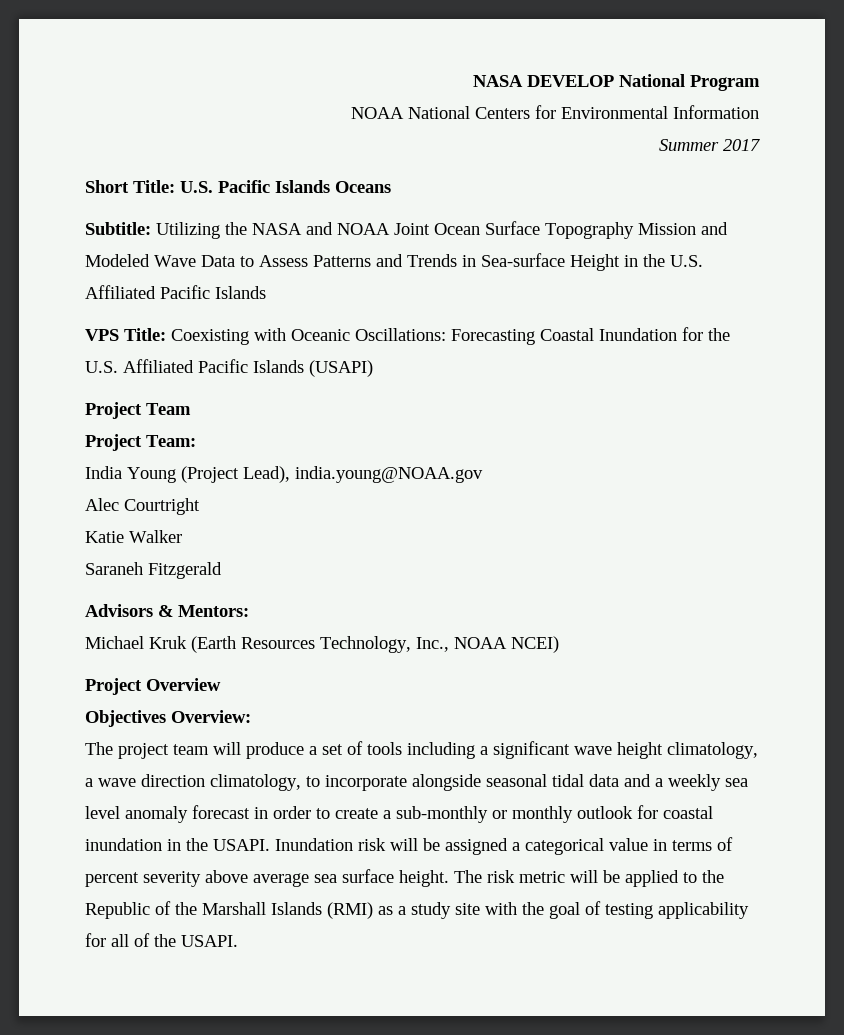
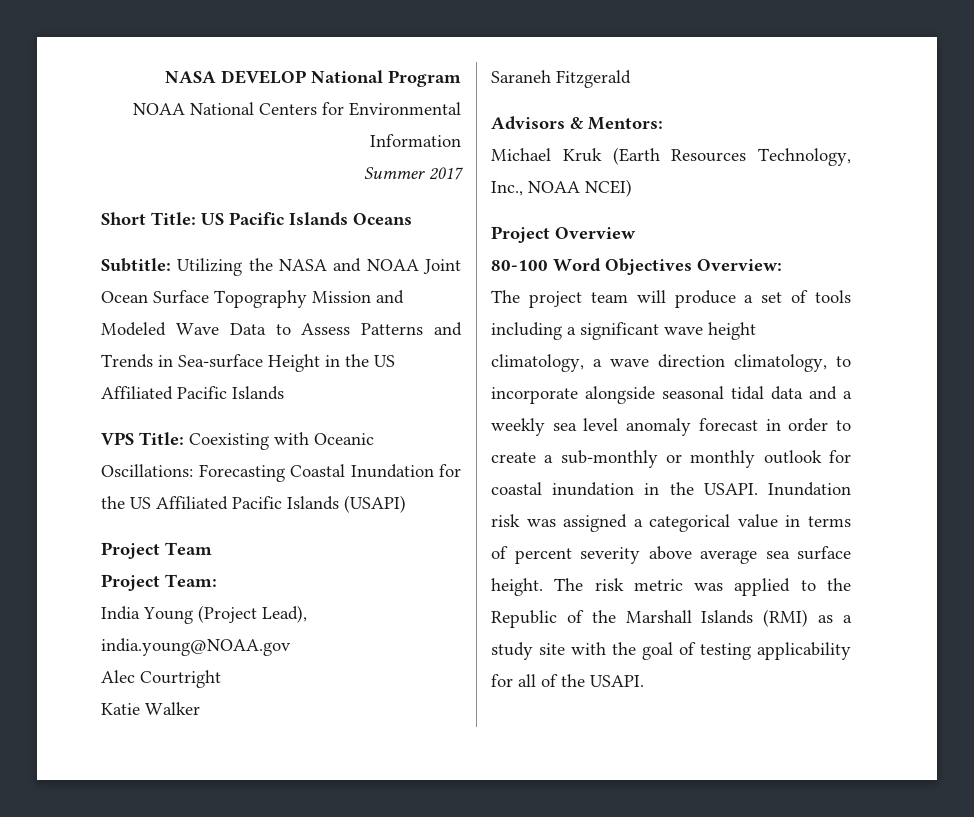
[180,181,213,193] U.S. -> [201,213,224,225] US
[670,255,703,267] U.S. -> [374,355,395,367] US
[85,361,118,373] U.S. -> [130,497,151,509] US
(221, 684) none -> [491,258,601,272] 80-100 Word
[390,838,440,851] will be -> [526,519,556,527] was
[570,870,620,883] will be -> [694,583,724,591] was

